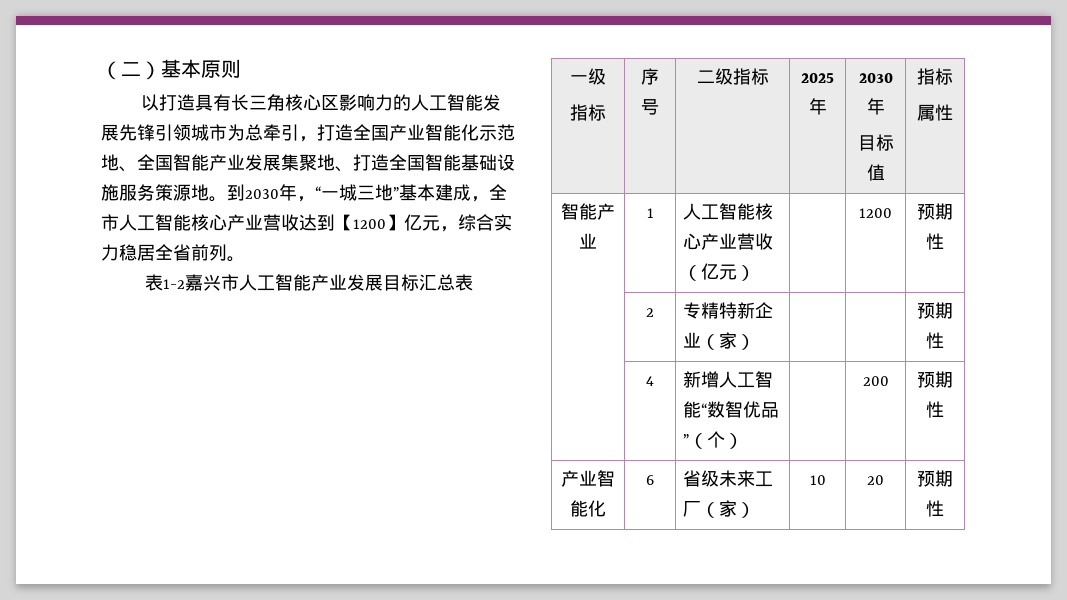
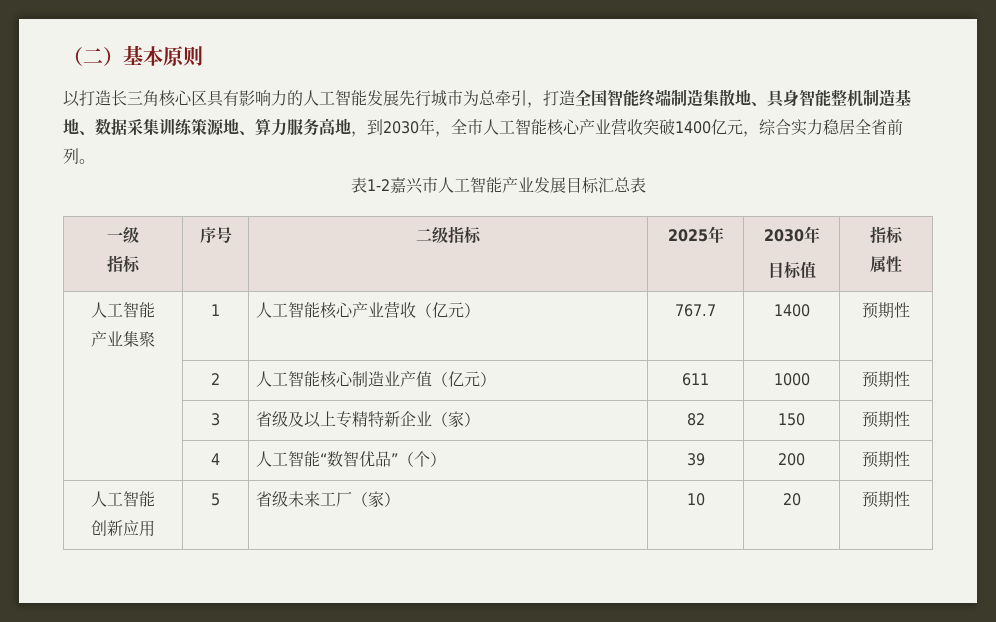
[195,94,232,111] 具有 -> (111, 98) none
(340, 102) none -> [207,90,239,107] 具有
[137,124,191,141] 锋引领 -> [415,90,431,107] 行
[389,124,515,141] [101,154,515,172] [101,184,471,202] 产业智能化示范地、全国智能产业发展集聚地、打造全国智能基础设施服务策源地。到2030年，“一城三地”基本建成 -> [607,89,911,108] [63,118,435,137] 智能终端制造集散地、具身智能整机制造基地、数据采集训练策源地、算力服务高地，到2030年
[299,214,404,231] 达到【1200】 -> [643,119,711,135] 突破1400
[561,203,615,220] [579,233,597,249] 智能产业 -> [91,302,155,318] [91,331,155,347] 人工智能 // 产业集聚
[859,208,892,218] | 1200 -> [675,304,716,317] [773,304,810,317] 767.7 | 1400
(654, 312) none -> [255,371,496,388] [682,373,709,386] [773,373,810,386] [862,371,910,388] [211,413,220,426] [255,411,336,428] 人工智能核心制造业产值（亿元） | 611 | 1000 | 预期性 // | 3 | 省级及以上
(756, 342) | -> [686,413,705,426] [778,413,805,426] 82 | 150
[683,371,720,388] 新增 -> (220, 459) none
(744, 441) none -> [686,453,705,466] 39
[561,470,615,487] [570,500,606,517] [646,475,654,485] 产业智能化 | 6 -> [91,491,155,507] [91,520,155,537] [211,493,220,506] 人工智能 // 创新应用 | 5

